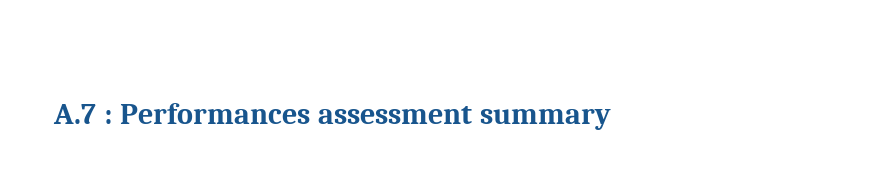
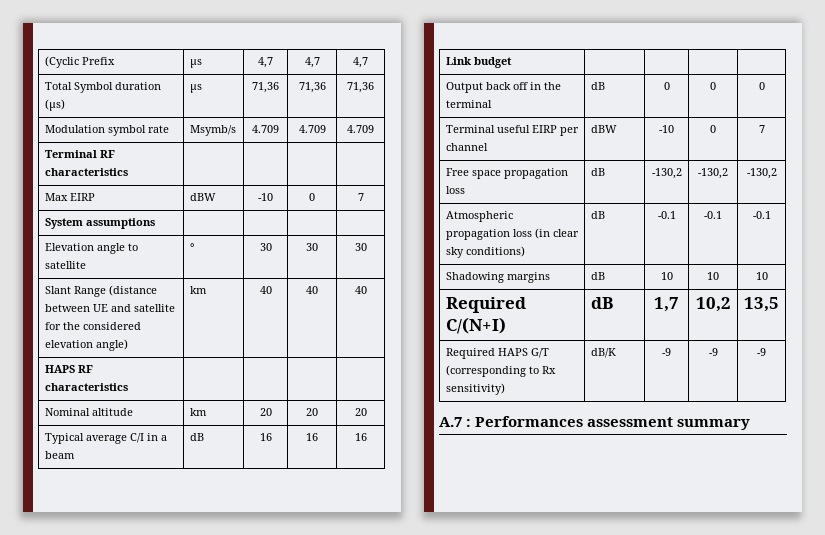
(53, 114) none -> [44,56,115,68] [189,59,202,68] [258,57,273,68] [304,57,320,68] [353,57,368,68] [44,82,161,93] [44,99,65,111] [189,84,202,93] [252,82,279,93] [298,82,326,93] [347,82,374,93] [44,125,169,136] [189,125,236,136] [252,125,279,133] [298,125,326,133] [347,125,374,133] [44,150,115,158] [44,168,128,176] [44,193,95,201] [189,193,216,201] [258,193,273,201] [309,193,315,201] [357,193,364,201] [44,218,155,229] [44,243,138,254] [44,261,86,269] [189,243,194,251] [259,243,272,251] [306,243,318,251] [354,243,367,251] [44,285,157,297] [44,304,175,312] [44,322,141,330] [44,339,128,351] [189,286,207,294] [259,286,272,294] [306,286,318,294] [354,286,367,294] [44,365,93,373] [44,383,128,391] [44,408,133,416] [189,408,207,416] [259,408,272,416] [306,408,318,416] [354,408,367,416] [44,433,167,444] [44,451,75,459] [189,433,204,441] [259,433,272,441] [306,433,318,441] [354,433,367,441] [445,57,512,68] [445,82,561,93] [445,100,492,108] [590,82,605,90] [663,82,670,90] [710,82,716,90] [758,82,765,90] [445,125,579,136] [445,143,488,151] [590,125,617,133] [659,125,674,133] [710,125,716,133] [758,125,765,133] [445,168,568,179] [445,186,465,194] [590,168,605,176] [651,168,682,179] [698,168,728,179] [746,168,777,179] [445,211,513,222] [445,228,579,240] [445,246,525,258] [590,211,605,219] [657,211,676,219] [704,211,722,219] [752,211,771,219] [445,272,550,283] [590,272,605,280] [660,272,673,280] [707,272,719,280] [755,272,768,280] [445,297,526,313] [445,317,506,334] [590,297,613,309] [654,297,679,312] [695,297,731,312] [744,297,779,312] [445,348,549,359] [445,365,556,377] [445,383,505,395] [590,348,616,358] [662,348,671,356] [708,348,718,356] [757,348,766,356] (Cyclic Prefix | µs | 4,7 | 4,7 | 4,7 // Total Symbol duration (µs) | µs | 71,36 | 71,36 | 71,36 // Modulation symbol rate | Msymb/s | 4.709 | 4.709 | 4.709 // Terminal RF characteristics | | | | // Max EIRP | dBW | -10 | 0 | 7 // System assumptions | | | | // Elevation angle to satellite | ° | 30 | 30 | 30 // Slant Range (distance between UE and satellite for the considered elevation angle) | km | 40 | 40 | 40 // HAPS RF characteristics | | | | // Nominal altitude | km | 20 | 20 | 20 // Typical average C/I in a beam | dB | 16 | 16 | 16 // Link budget | | | | // Output back off in the terminal | dB | 0 | 0 | 0 // Terminal useful EIRP per channel | dBW | -10 | 0 | 7 // Free space propagation loss | dB | -130,2 | -130,2 | -130,2 // Atmospheric propagation loss (in clear sky conditions) | dB | -0.1 | -0.1 | -0.1 // Shadowing margins | dB | 10 | 10 | 10 // Required C/(N+I) | dB | 1,7 | 10,2 | 13,5 // Required HAPS G/T (corresponding to Rx sensitivity) | dB/K | -9 | -9 | -9 //

